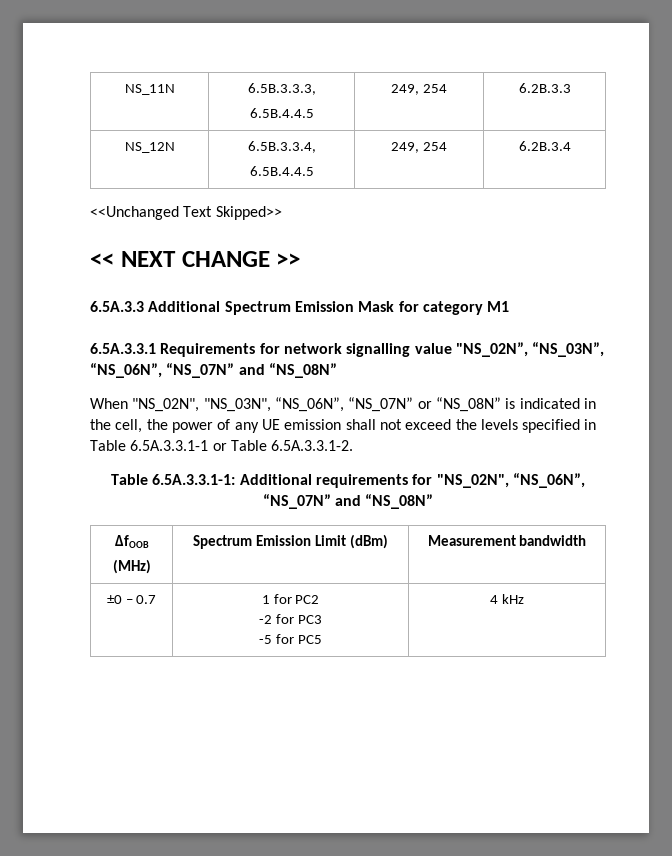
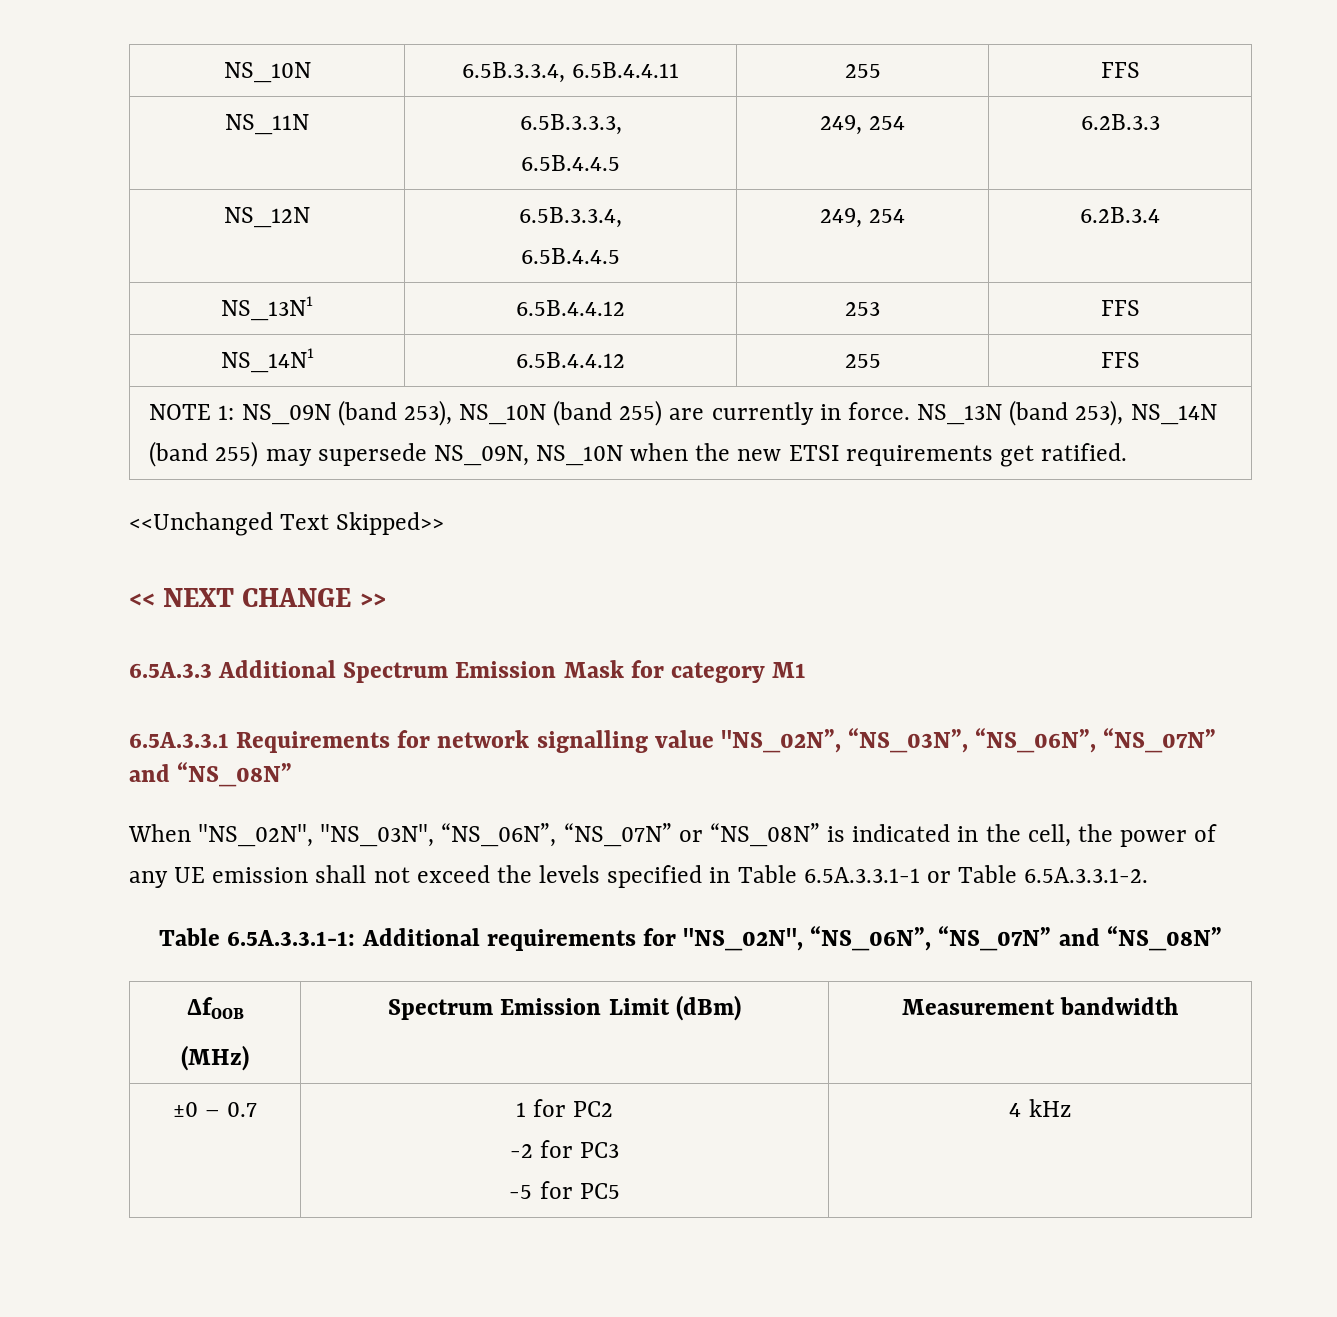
(124, 89) none -> [223,62,311,83] [461,62,680,83] [844,64,881,78] [1100,62,1140,78] NS_10N | 6.5B.3.3.4, 6.5B.4.4.11 | 255 | FFS //
(571, 146) none -> [221,296,313,321] [516,300,625,316] [845,302,880,316] [1100,300,1140,316] [220,348,314,373] [516,352,625,368] [844,354,881,368] [1100,352,1140,368] [149,400,1217,426] [149,441,1128,467] // NS_13N1 | 6.5B.4.4.12 | 253 | FFS // NS_14N1 | 6.5B.4.4.12 | 255 | FFS // NOTE 1: NS_09N (band 253), NS_10N (band 255) are currently in force. NS_13N (band 253), NS_14N (band 255) may supersede NS_09N, NS_10N when the new ETSI requirements get ratified.

